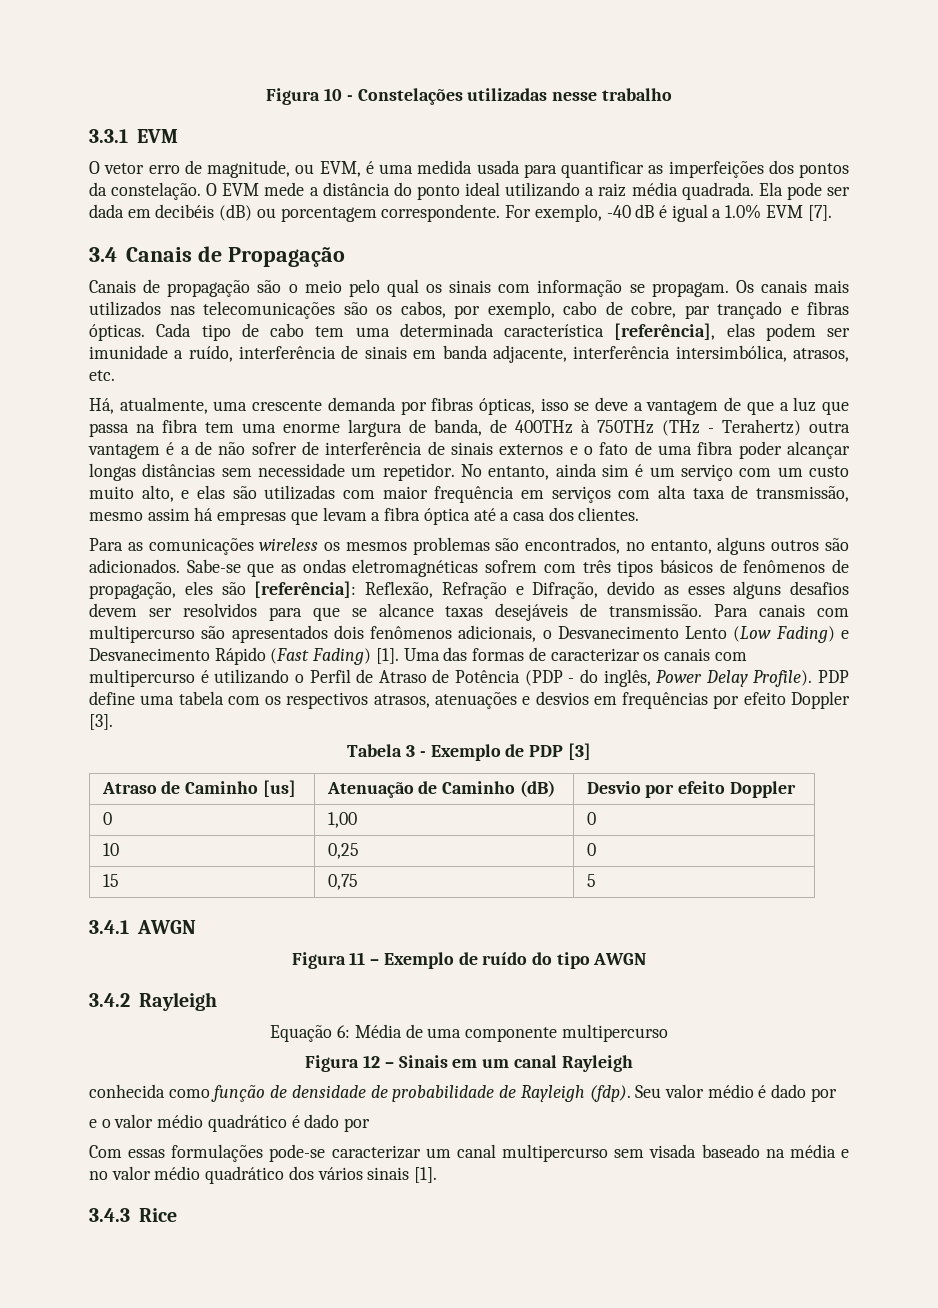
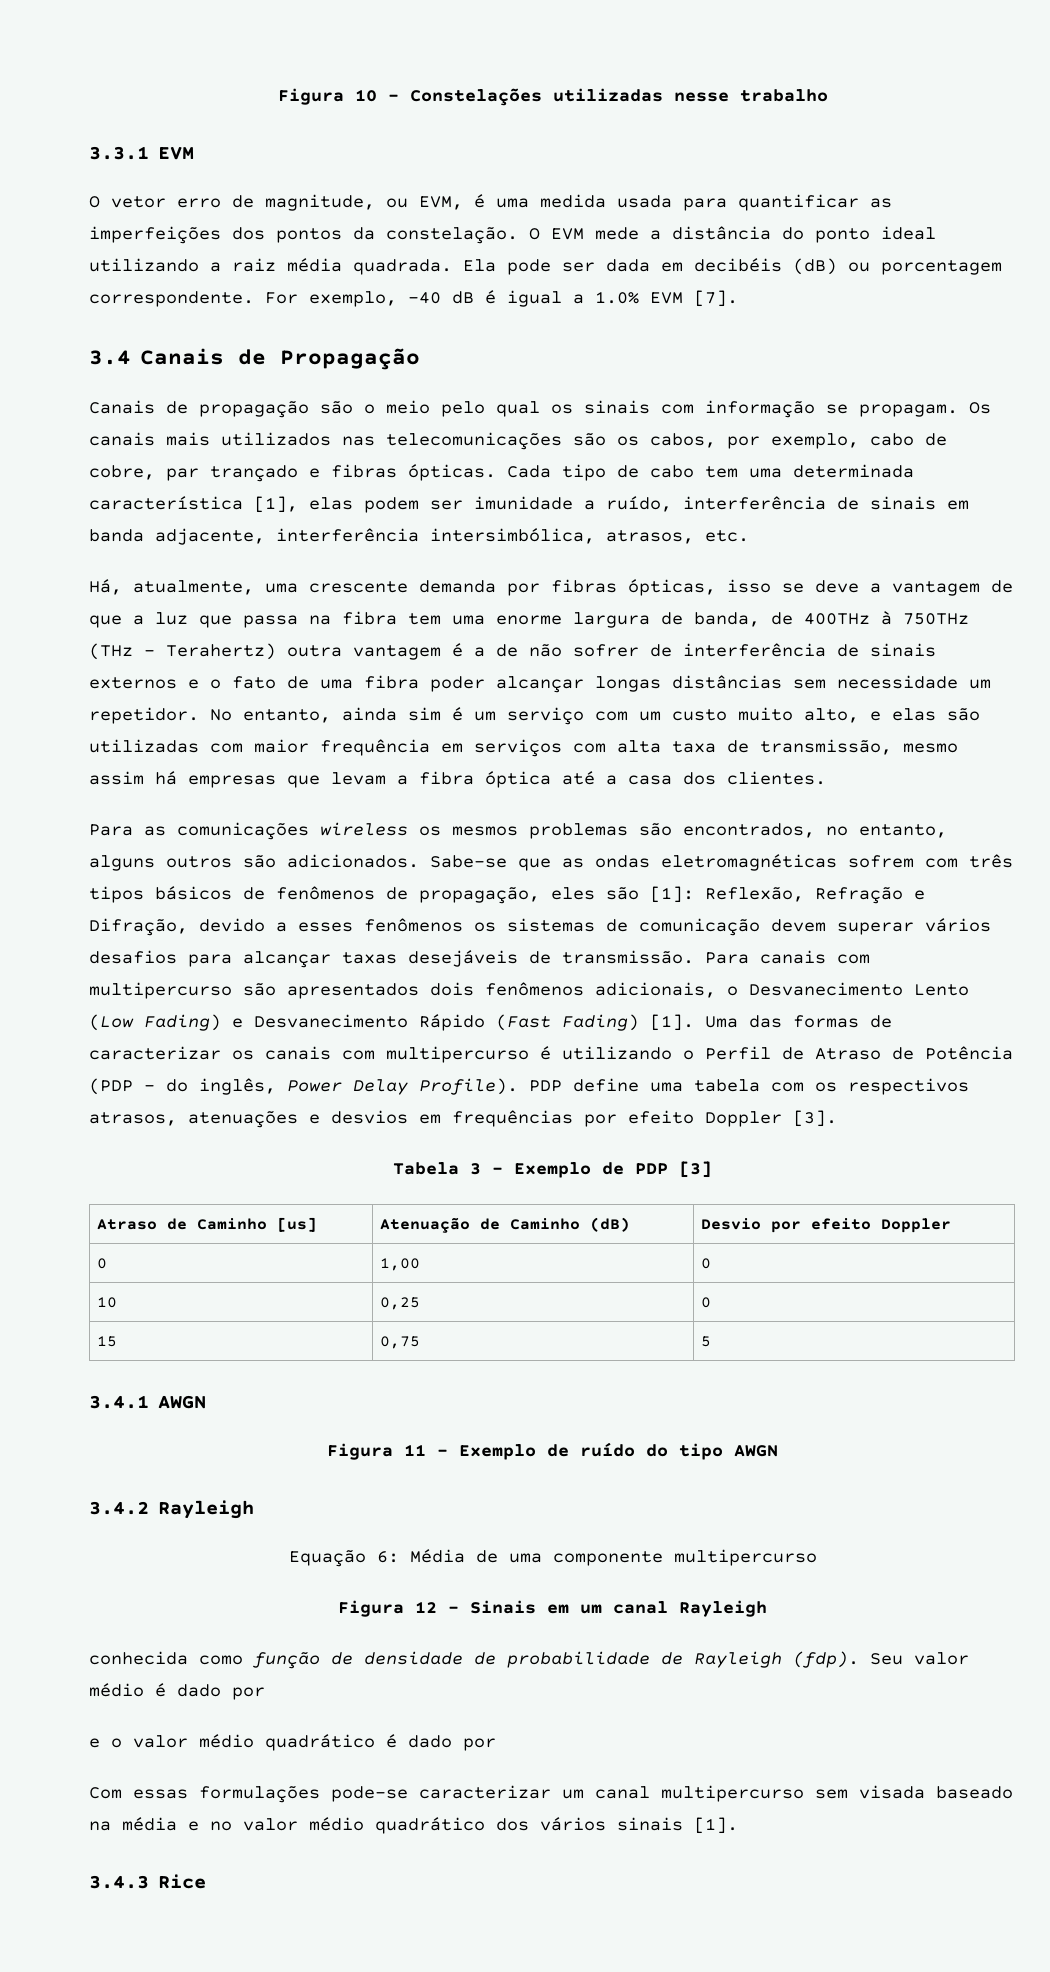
[614,323,716,340] [referência], -> [254,496,298,513] [1],
[254,581,357,598] [referência]: -> [650,886,694,903] [1]:
[663,581,849,599] [89,603,434,621] as esses alguns desafios devem ser resolvidos para que se alcance -> [276,918,991,936] [89,950,331,968] a esses fenômenos os sistemas de comunicação devem superar vários desafios para alcançar

